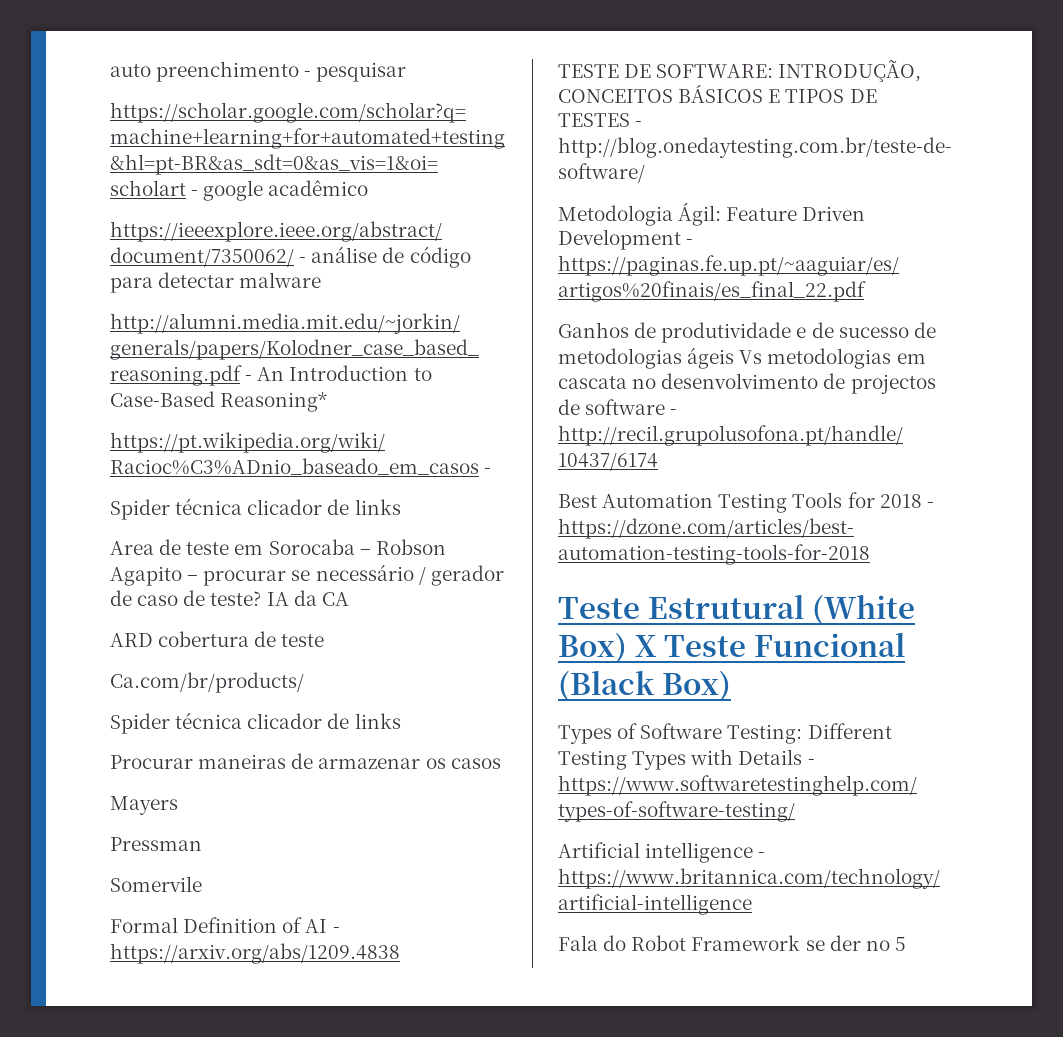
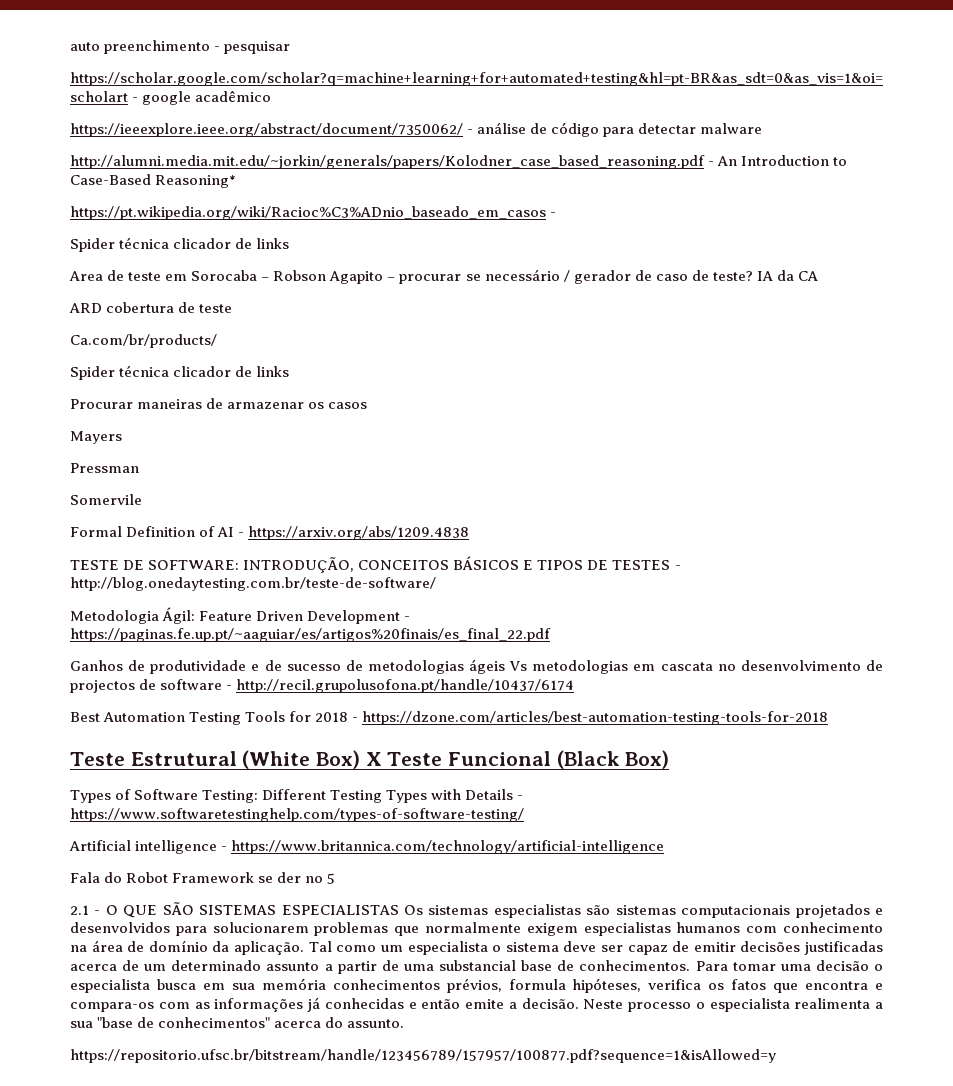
(906, 944) none -> [70,902,884,918] [70,922,883,936] [70,940,883,955] [70,960,884,974] [70,978,884,993] [70,997,883,1012] [70,1017,405,1028] [70,1049,776,1063] // 2.1 - O QUE SÃO SISTEMAS ESPECIALISTAS Os sistemas especialistas são sistemas computacionais projetados e desenvolvidos para solucionarem problemas que normalmente exigem especialistas humanos com conhecimento na área de domínio da aplicação. Tal como um especialista o sistema deve ser capaz de emitir decisões justificadas acerca de um determinado assunto a partir de uma substancial base de conhecimentos. Para tomar uma decisão o especialista busca em sua memória conhecimentos prévios, formula hipóteses, verifica os fatos que encontra e compara-os com as informações já conhecidas e então emite a decisão. Neste processo o especialista realimenta a sua "base de conhecimentos" acerca do assunto. // https://repositorio.ufsc.br/bitstream/handle/123456789/157957/100877.pdf?sequence=1&isAllowed=y

